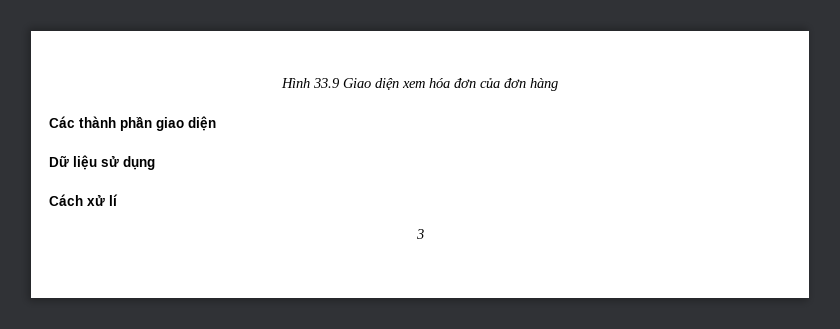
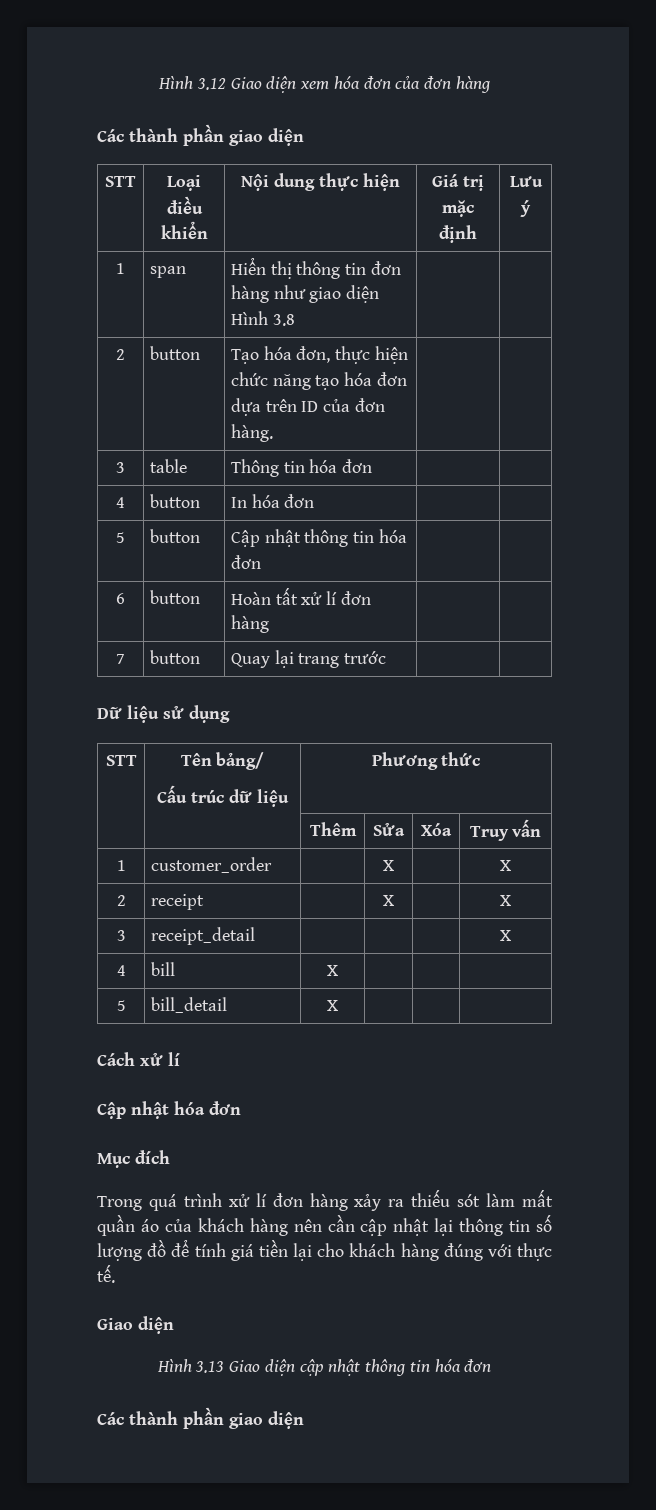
[281,78,340,88] Hình 33.9 -> [158,76,226,90] Hình 3.12
[49,155,155,170] [49,194,118,206] [415,229,424,239] // Dữ liệu sử dụng // Cách xử lí // 3 -> [105,176,136,187] [167,175,201,191] [166,196,203,214] [160,221,208,239] [241,173,400,191] [432,174,484,191] [442,200,474,217] [439,225,477,243] [509,176,543,187] [520,200,531,217] [116,263,125,274] [150,266,187,278] [231,257,401,279] [231,285,380,303] [231,311,295,326] [116,349,125,360] [150,346,201,360] [231,346,408,364] [231,372,407,390] [231,398,385,416] [231,424,274,442] [116,462,125,473] [150,459,188,473] [231,459,373,477] [116,497,125,508] [150,494,201,508] [231,494,315,508] [116,532,125,543] [150,529,201,543] [231,529,407,547] [231,555,262,569] [116,593,125,604] [150,590,201,604] [231,587,371,605] [231,615,270,633] [116,654,125,664] [150,650,201,664] [231,650,387,668] [97,705,230,723] [105,755,137,766] [180,752,265,770] [157,785,289,807] [371,752,481,770] [309,822,357,836] [373,823,405,836] [421,823,452,836] [469,819,542,841] [116,860,126,871] [151,857,273,873] [383,860,394,871] [500,860,511,871] [116,895,126,906] [151,894,205,910] [383,895,394,906] [500,895,511,906] [116,930,126,941] [151,927,256,945] [500,930,511,941] [116,965,126,976] [151,962,176,976] [327,965,338,976] [116,1000,126,1011] [151,997,228,1013] [327,1000,338,1011] [97,1052,180,1066] [97,1101,241,1119] [97,1150,170,1168] [97,1189,553,1211] [97,1214,553,1236] [97,1239,552,1261] [97,1264,115,1283] [97,1316,174,1334] [156,1359,492,1376] [97,1407,304,1429] // STT | Loại điều khiển | Nội dung thực hiện | Giá trị mặc định | Lưu ý // 1 | span | Hiển thị thông tin đơn hàng như giao diện Hình 3.8 | | // 2 | button | Tạo hóa đơn, thực hiện chức năng tạo hóa đơn dựa trên ID của đơn hàng. | | // 3 | table | Thông tin hóa đơn | | // 4 | button | In hóa đơn | | // 5 | button | Cập nhật thông tin hóa đơn | | // 6 | button | Hoàn tất xử lí đơn hàng | | // 7 | button | Quay lại trang trước | | // Dữ liệu sử dụng // STT | Tên bảng/ // Cấu trúc dữ liệu | Phương thức // | | Thêm | Sửa | Xóa | Truy vấn // 1 | customer_order | | X | | X // 2 | receipt | | X | | X // 3 | receipt_detail | | | | X // 4 | bill | X | | | // 5 | bill_detail | X | | | // Cách xử lí // Cập nhật hóa đơn // Mục đích // Trong quá trình xử lí đơn hàng xảy ra thiếu sót làm mất quần áo của khách hàng nên cần cập nhật lại thông tin số lượng đồ để tính giá tiền lại cho khách hàng đúng với thực tế. // Giao diện // Hình 3.13 Giao diện cập nhật thông tin hóa đơn // Các thành phần giao diện

